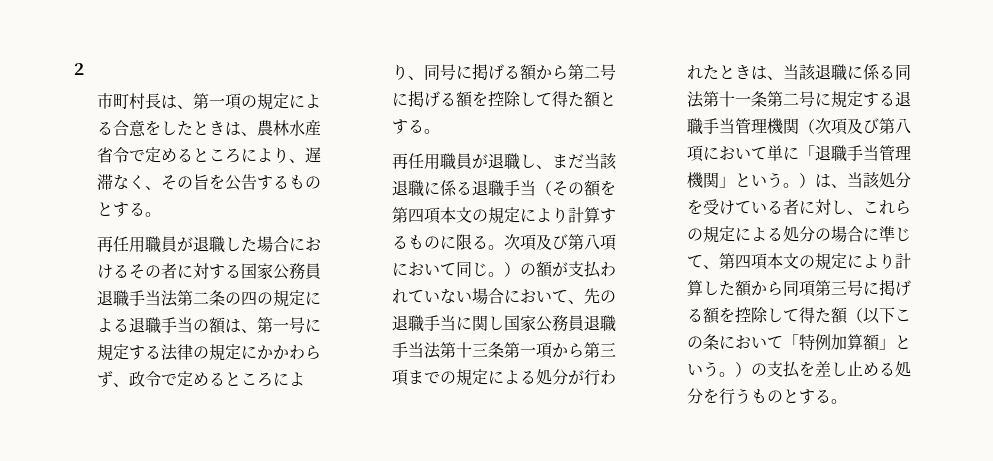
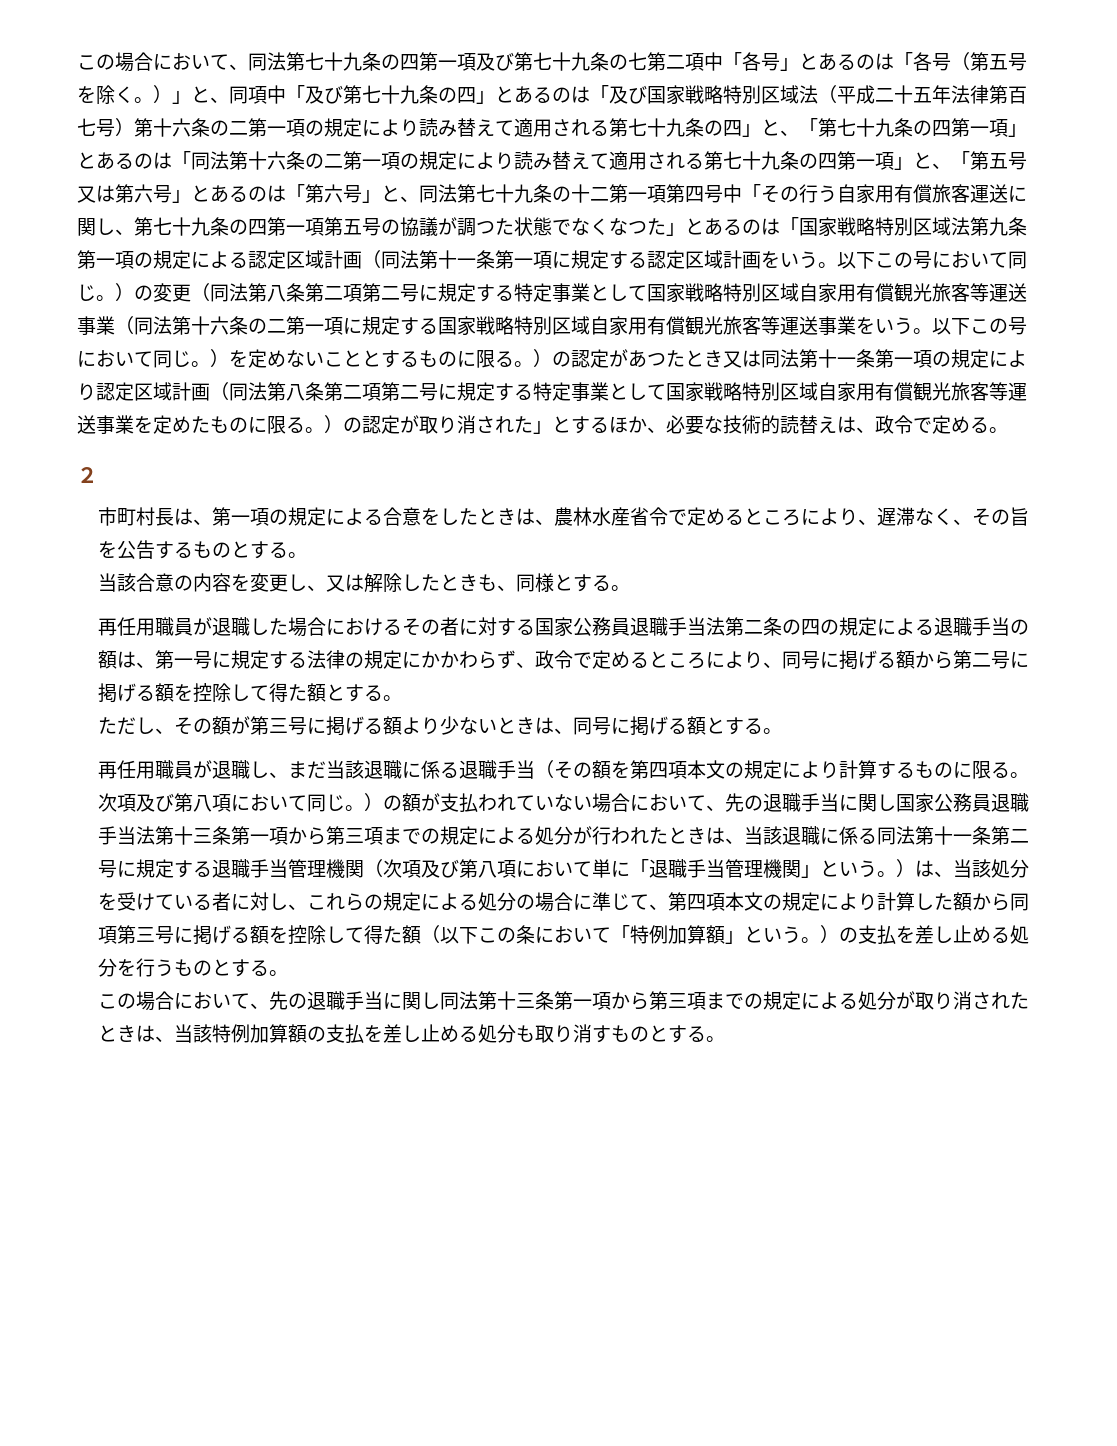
(71, 69) none -> [77,52,1027,72] [77,85,1027,105] [77,118,1027,137] [77,151,1027,170] [77,184,1027,204] [77,217,1027,237] [77,250,1027,269] [77,283,1027,303] [77,316,1027,336] [77,349,1027,368] [77,382,1027,402] [77,415,1008,435] この場合において、同法第七十九条の四第一項及び第七十九条の七第二項中「各号」とあるのは「各号（第五号を除く。）」と、同項中「及び第七十九条の四」とあるのは「及び国家戦略特別区域法（平成二十五年法律第百七号）第十六条の二第一項の規定により読み替えて適用される第七十九条の四」と、「第七十九条の四第一項」とあるのは「同法第十六条の二第一項の規定により読み替えて適用される第七十九条の四第一項」と、「第五号又は第六号」とあるのは「第六号」と、同法第七十九条の十二第一項第四号中「その行う自家用有償旅客運送に関し、第七十九条の四第一項第五号の協議が調つた状態でなくなつた」とあるのは「国家戦略特別区域法第九条第一項の規定による認定区域計画（同法第十一条第一項に規定する認定区域計画をいう。以下この号において同じ。）の変更（同法第八条第二項第二号に規定する特定事業として国家戦略特別区域自家用有償観光旅客等運送事業（同法第十六条の二第一項に規定する国家戦略特別区域自家用有償観光旅客等運送事業をいう。以下この号において同じ。）を定めないこととするものに限る。）の認定があつたとき又は同法第十一条第一項の規定により認定区域計画（同法第八条第二項第二号に規定する特定事業として国家戦略特別区域自家用有償観光旅客等運送事業を定めたものに限る。）の認定が取り消された」とするほか、必要な技術的読替えは、政令で定める。 //
(161, 214) none -> [97,573,630,593] // 当該合意の内容を変更し、又は解除したときも、同様とする。
(440, 131) none -> [97,716,782,736] // ただし、その額が第三号に掲げる額より少ないときは、同号に掲げる額とする。
(847, 401) none -> [97,991,1029,1011] [97,1024,725,1043] // この場合において、先の退職手当に関し同法第十三条第一項から第三項までの規定による処分が取り消されたときは、当該特例加算額の支払を差し止める処分も取り消すものとする。

